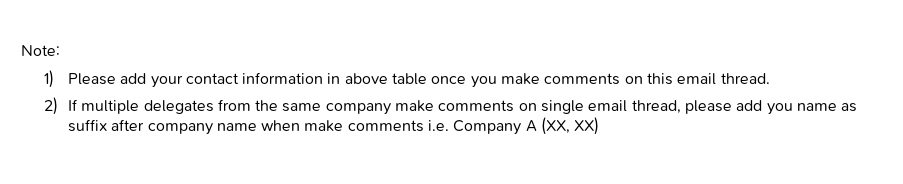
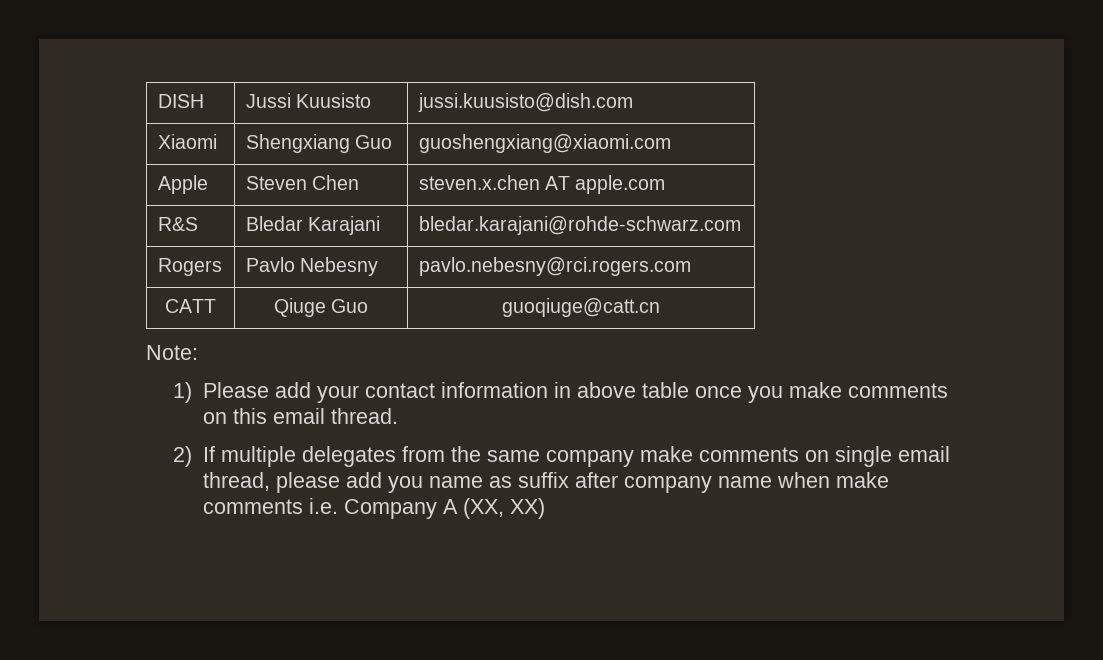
(21, 50) none -> [157,94,204,108] [245,93,372,108] [417,93,633,112] [157,134,217,149] [245,134,393,153] [418,134,671,153] [157,175,208,194] [245,175,360,190] [418,175,666,194] [157,217,198,231] [245,216,381,235] [418,216,741,235] [157,258,222,276] [245,257,379,276] [418,257,691,276] [165,299,216,313] [273,298,369,317] [502,298,660,317] DISH | Jussi Kuusisto | jussi.kuusisto@dish.com // Xiaomi | Shengxiang Guo | guoshengxiang@xiaomi.com // Apple | Steven Chen | steven.x.chen AT apple.com // R&S | Bledar Karajani | bledar.karajani@rohde-schwarz.com // Rogers | Pavlo Nebesny | pavlo.nebesny@rci.rogers.com // CATT | Qiuge Guo | guoqiuge@catt.cn //

